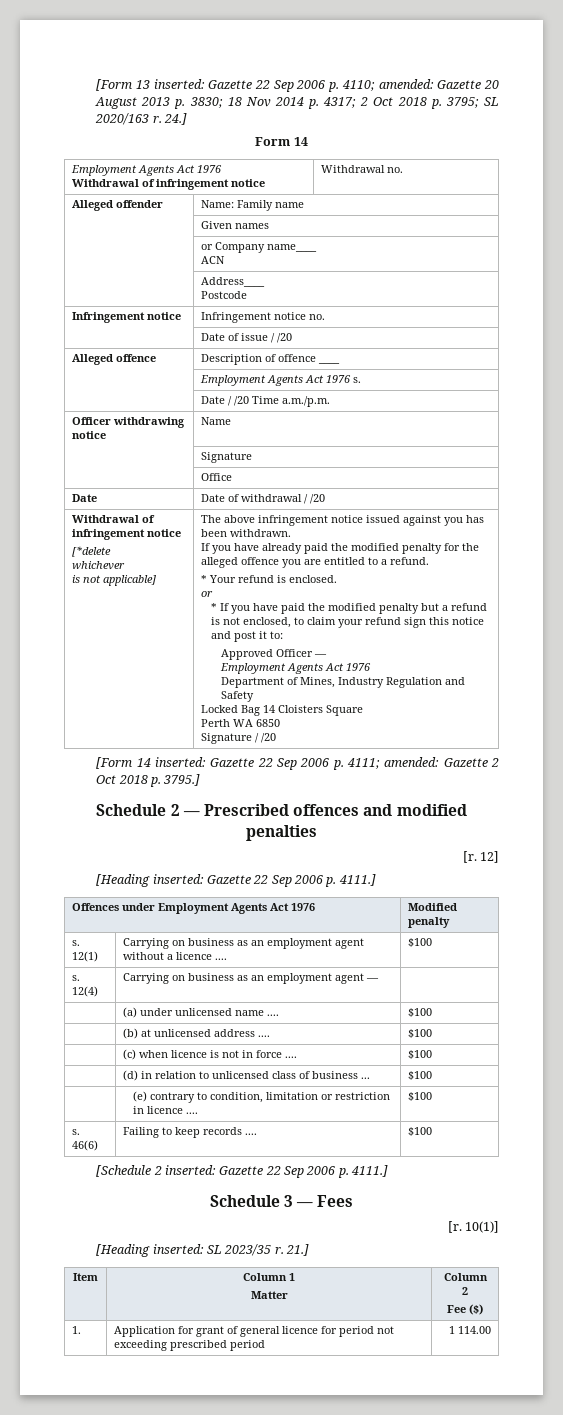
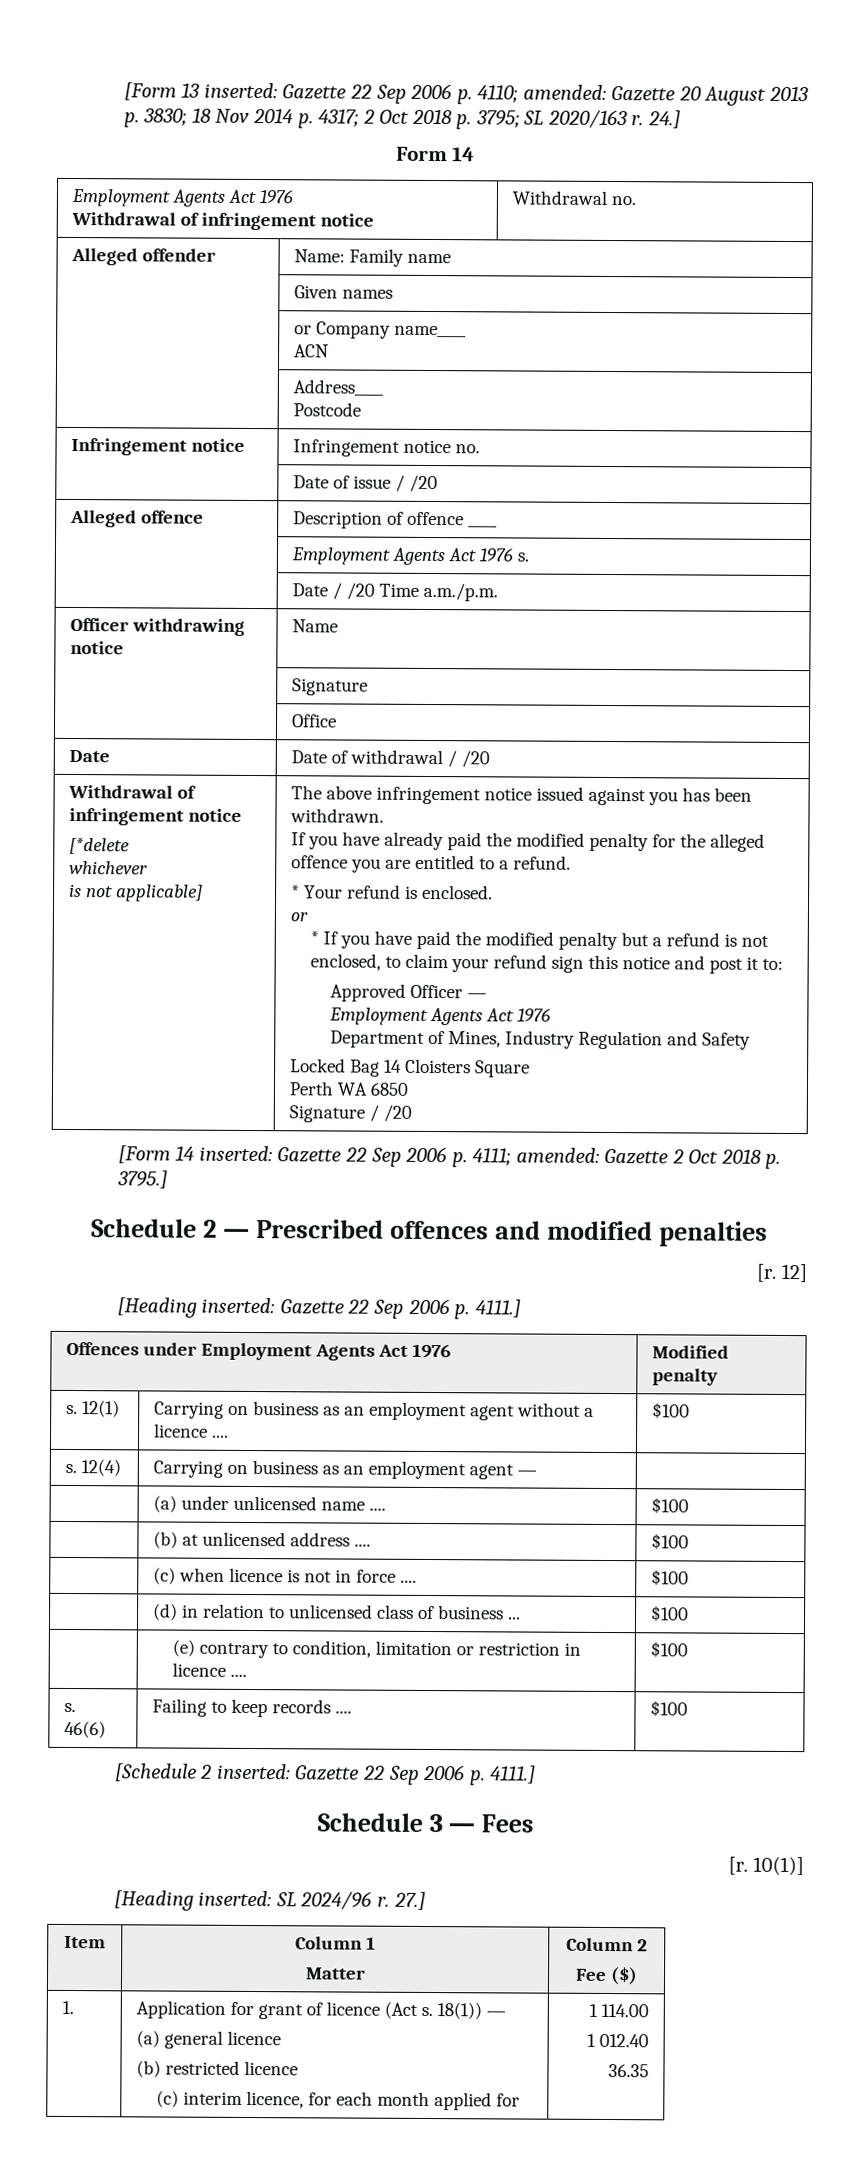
[224,1244,310,1256] 2023/35 r. 21.] -> [300,1891,426,1910] 2024/96 r. 27.]
[240,1326,395,1337] [114,1340,266,1351] general licence for period not exceeding prescribed period -> [326,2001,507,2020] [136,2030,282,2049] [136,2060,299,2078] [156,2090,521,2111] licence (Act s. 18(1)) — // (a) general licence // (b) restricted licence // (c) interim licence, for each month applied for
(491, 1330) none -> [586,2033,649,2048] [607,2064,649,2078] // 1 012.40 // 36.35

